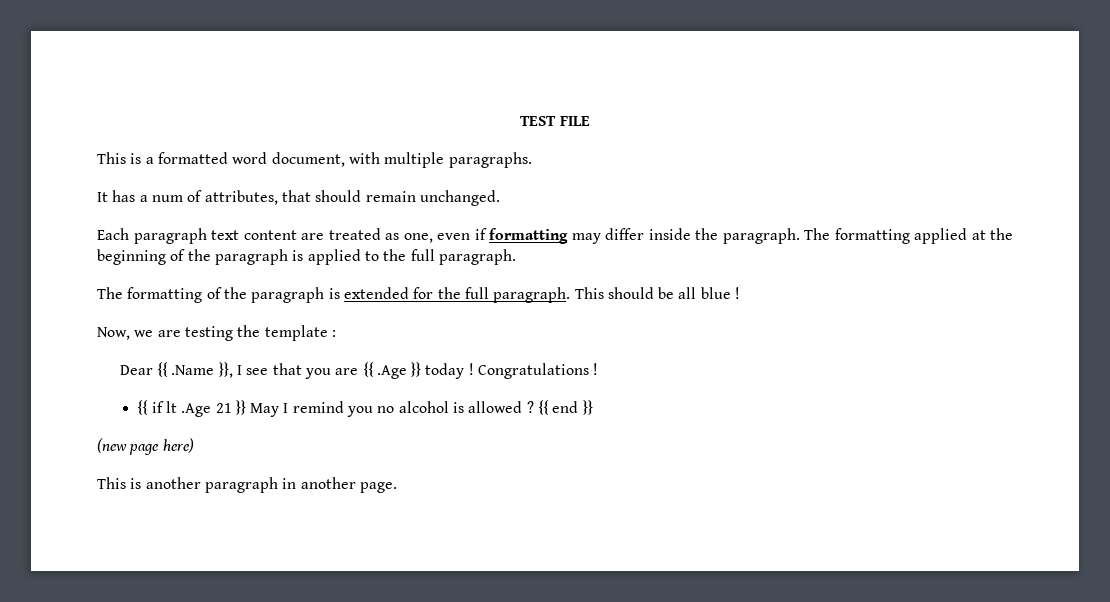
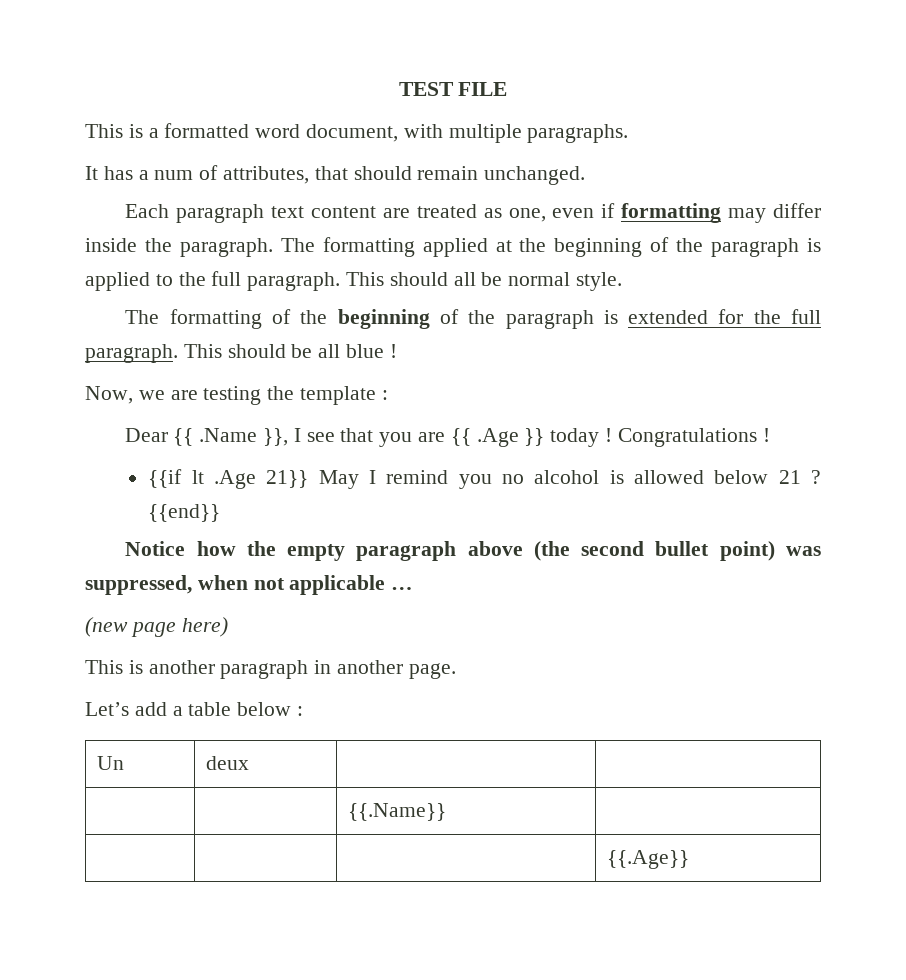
(516, 257) none -> [346,272,623,291] This should all be normal style.
(247, 293) none -> [337,309,496,329] beginning of the
[137,400,246,417] {{ if lt .Age 21 }} -> [148,469,309,489] {{if lt .Age 21}}
[526,400,593,415] ? {{ end }} -> [714,470,822,484] [148,504,221,522] [125,541,822,561] [85,575,414,595] below 21 ? {{end}} // Notice how the empty paragraph above (the second bullet point) was suppressed, when not applicable …
(397, 487) none -> [85,702,304,716] [96,756,124,770] [205,756,249,770] [347,803,446,821] [606,850,689,869] // Let’s add a table below : // Un | deux | | // | | {{.Name}} | // | | | {{.Age}}

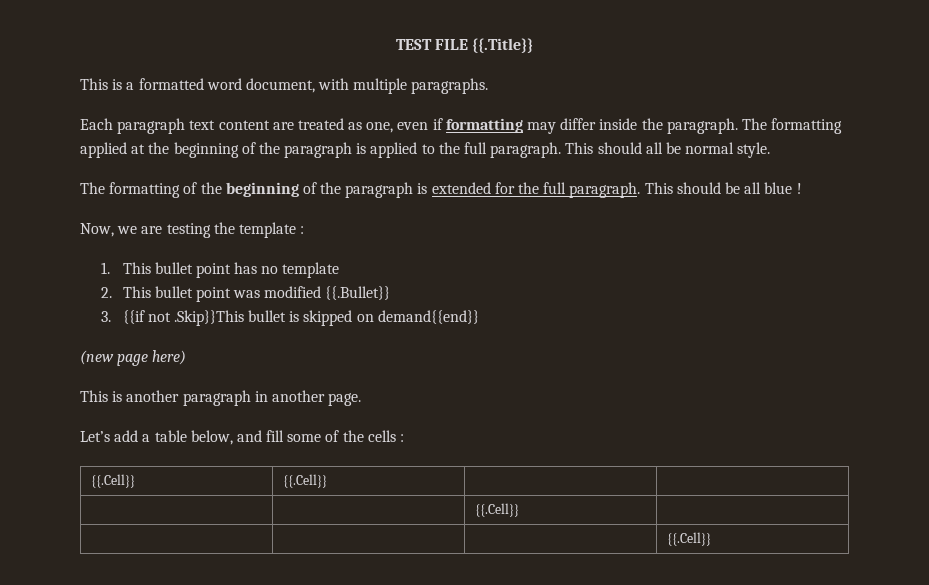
(508, 89) none -> [472,38,534,53] {{.Title}}
[85,165,586,185] // It has a num of attributes, that should remain unchanged. -> (489, 86) none
[124,428,770,447] [148,469,822,489] [148,504,221,522] [125,541,822,561] [85,575,414,595] Dear {{ .Name }}, I see that you are {{ .Age }} today ! Congratulations ! // {{if lt .Age 21}} May I remind you no alcohol is allowed below 21 ? {{end}} // Notice how the empty paragraph above (the second bullet point) was suppressed, when not applicable … -> [101,262,340,278] [101,286,391,302] [101,310,479,326] 1. This bullet point has no template // 2. This bullet point was modified {{.Bullet}} // 3. {{if not .Skip}}This bullet is skipped on demand{{end}}
[237,702,304,716] [96,756,124,770] [205,756,249,770] [347,803,446,821] [606,850,689,869] below : // Un | deux | | // | | {{.Name}} | // | | | {{.Age}} -> [190,430,405,445] [91,474,136,488] [283,474,328,488] [475,503,520,517] [667,532,712,546] below, and fill some of the cells : // {{.Cell}} | {{.Cell}} | | // | | {{.Cell}} | // | | | {{.Cell}}

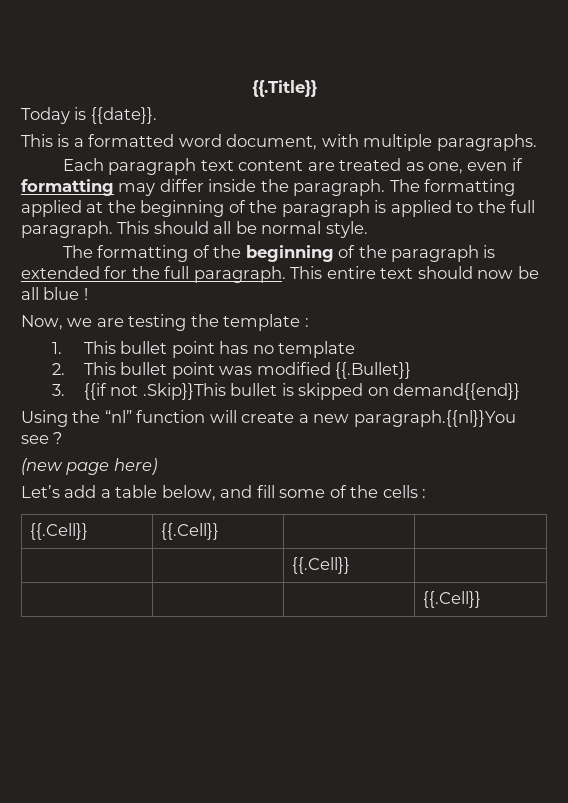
[395,39,468,50] TEST FILE -> (251, 88) none
(534, 45) none -> [21,107,157,124] // Today is {{date}}.
[676,182,721,194] should -> [326,266,514,279] entire text should now
[80,350,187,366] [80,390,362,406] (new page here) // This is another paragraph in another page. -> [21,410,516,427] [21,432,63,444] [21,458,157,475] Using the “nl” function will create a new paragraph.{{nl}}You see ? // (new page here)

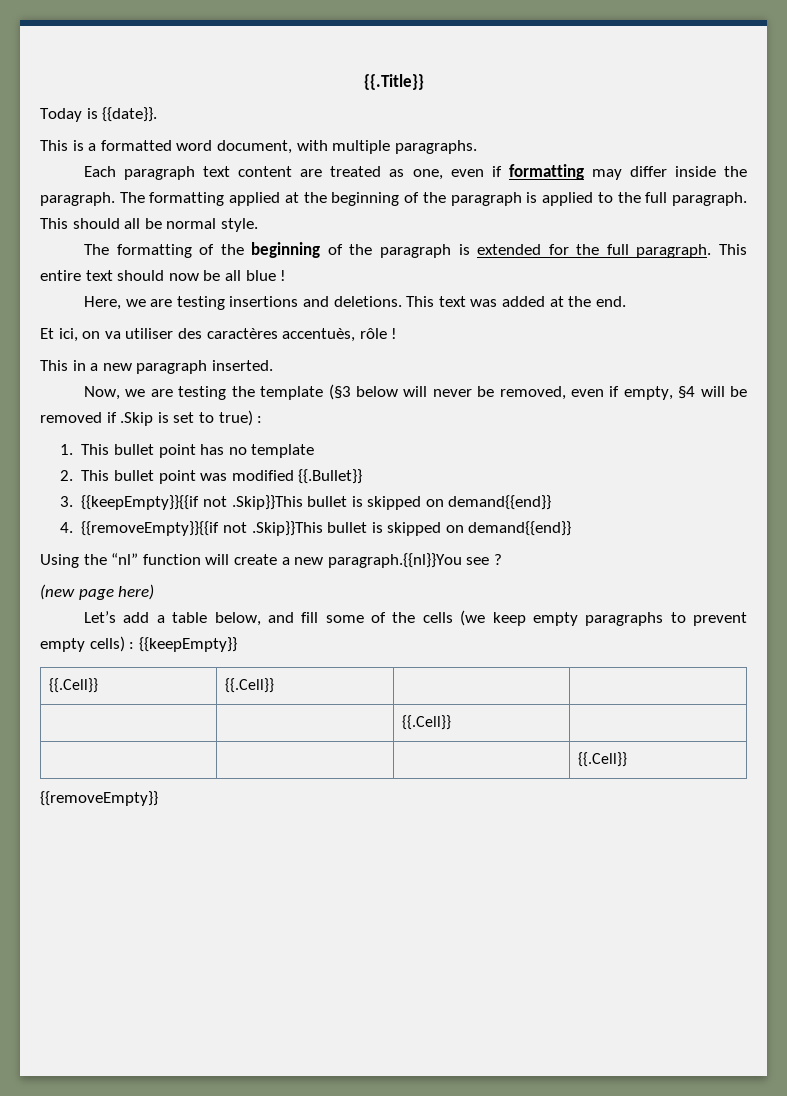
(88, 294) none -> [84,296,626,310] [40,328,398,342] [40,360,273,374] // Here, we are testing insertions and deletions. This text was added at the end. // Et ici, on va utiliser des caractères accentuès, rôle ! // This in a new paragraph inserted.
(301, 322) none -> [328,384,747,400] [40,410,253,426] (§3 below will never be removed, even if empty, §4 will be removed if .Skip is set to true)
[83,383,107,400] {{if -> [81,495,552,510] [59,521,220,536] {{keepEmpty}}{{if not .Skip}}This bullet is skipped on demand{{end}} // 4. {{removeEmpty}}{{if
[422,489,427,498] : -> [460,610,747,626] [40,636,237,652] (we keep empty paragraphs to prevent empty cells) : {{keepEmpty}}
(482, 599) none -> [40,791,158,806] // {{removeEmpty}}

